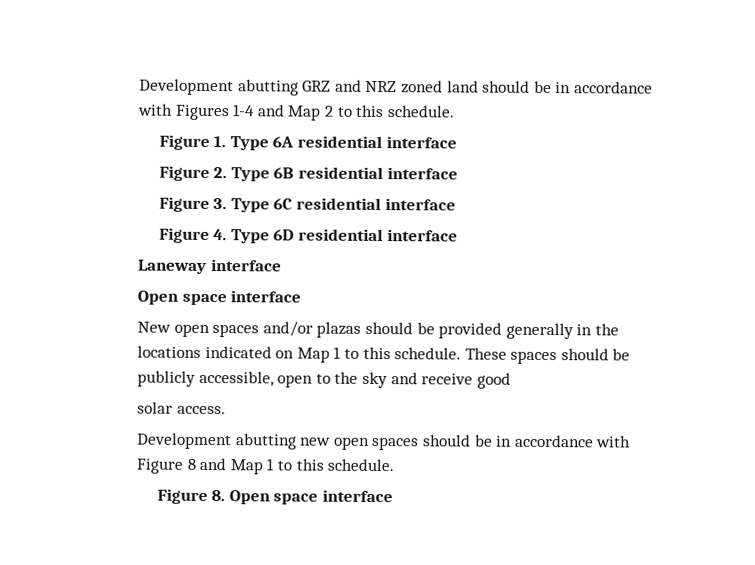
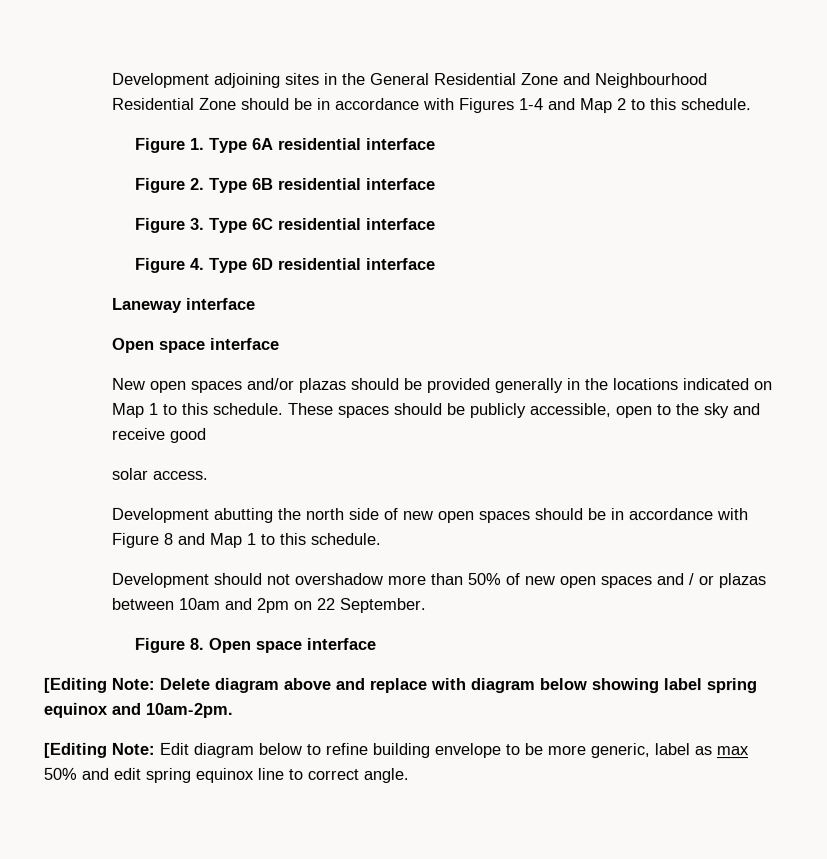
[138,78,479,96] Development abutting GRZ and NRZ zoned land -> [112,72,709,89] [112,97,238,110] Development adjoining sites in the General Residential Zone and Neighbourhood Residential Zone
(297, 441) none -> [277,507,399,520] the north side of
(395, 465) none -> [111,572,767,589] [111,597,427,614] // Development should not overshadow more than 50% of new open spaces and / or plazas between 10am and 2pm on 22 September.
(393, 496) none -> [43,677,757,694] [43,702,233,718] [43,742,749,759] [43,767,409,783] // [Editing Note: Delete diagram above and replace with diagram below showing label spring equinox and 10am-2pm. // [Editing Note: Edit diagram below to refine building envelope to be more generic, label as max 50% and edit spring equinox line to correct angle.

